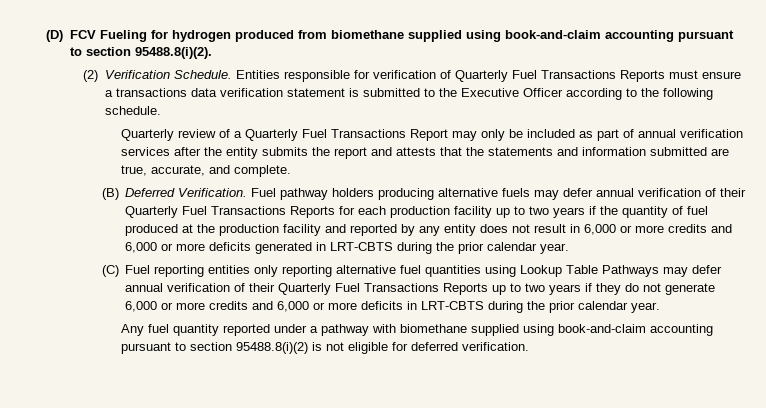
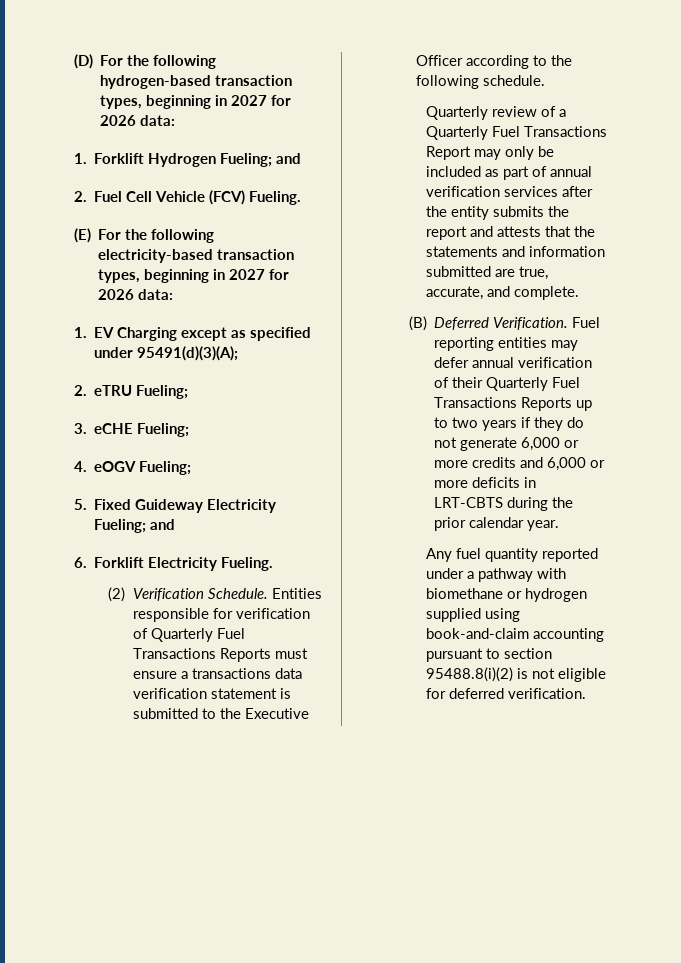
[69,30,734,42] [69,47,212,59] FCV Fueling for hydrogen produced from biomethane supplied using book-and-claim accounting pursuant to section 95488.8(i)(2). -> [100,55,217,69] [100,75,293,89] [100,95,292,109] [100,115,176,126] [74,153,302,167] [74,190,302,205] [74,228,215,243] [98,249,295,263] [98,269,290,283] [98,289,174,300] [74,327,312,341] [94,346,239,361] [74,385,189,399] [74,423,190,437] [74,461,192,475] [74,499,277,513] [94,519,176,533] [74,557,274,571] For the following hydrogen-based transaction types, beginning in 2027 for 2026 data: // 1. Forklift Hydrogen Fueling; and // 2. Fuel Cell Vehicle (FCV) Fueling. // (E) For the following electricity-based transaction types, beginning in 2027 for 2026 data: // 1. EV Charging except as specified under 95491(d)(3)(A); // 2. eTRU Fueling; // 3. eCHE Fueling; // 4. eOGV Fueling; // 5. Fixed Guideway Electricity Fueling; and // 6. Forklift Electricity Fueling.
[280,188,747,200] [125,206,709,218] [125,224,733,236] [125,242,570,254] [101,265,660,277] pathway holders producing alternative fuels may defer annual verification of their Quarterly Fuel Transactions Reports for each production facility up to two years if the quantity of fuel produced at the production facility and reported by any entity does not result in 6,000 or more credits and 6,000 or more deficits generated in LRT-CBTS during the prior calendar year. // (C) Fuel reporting entities only reporting alternative fuel quantities using Lookup Table Pathways -> [433,337,547,351] reporting entities
(467, 328) none -> [506,588,587,602] or hydrogen

